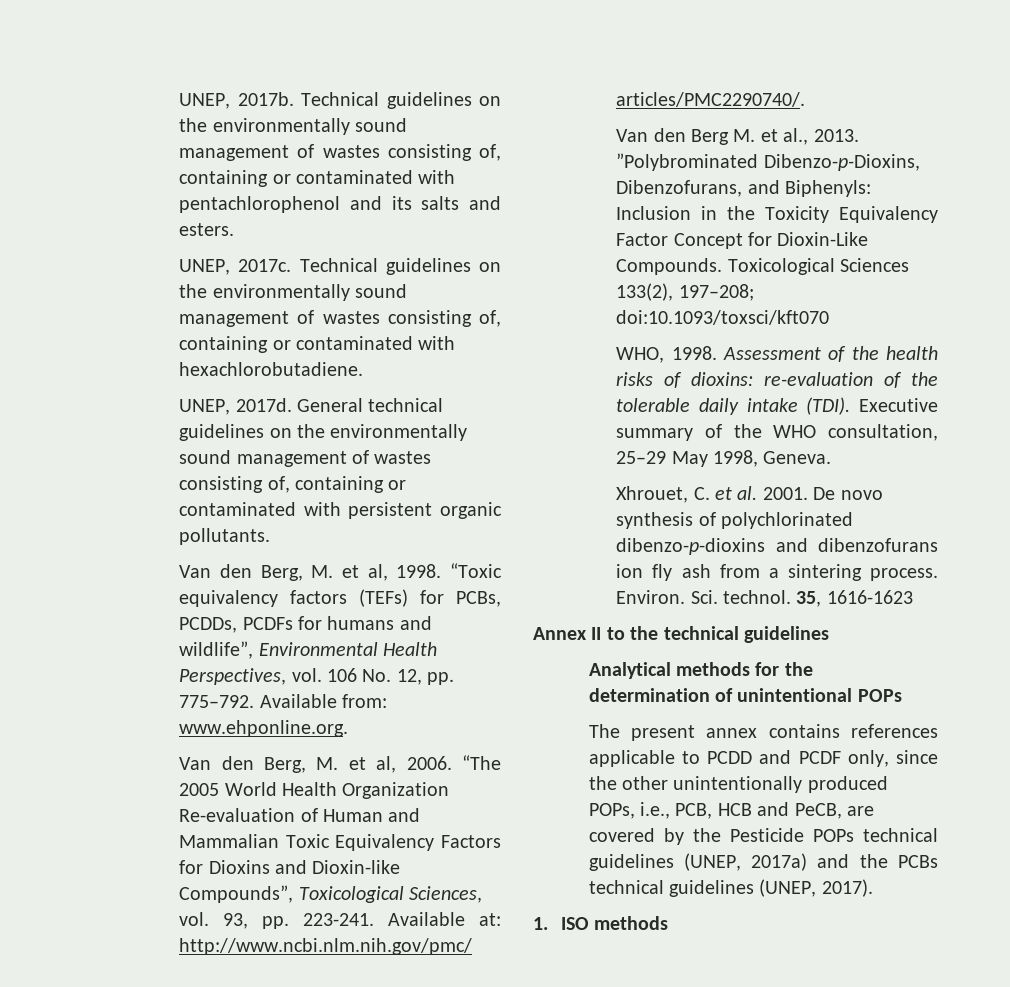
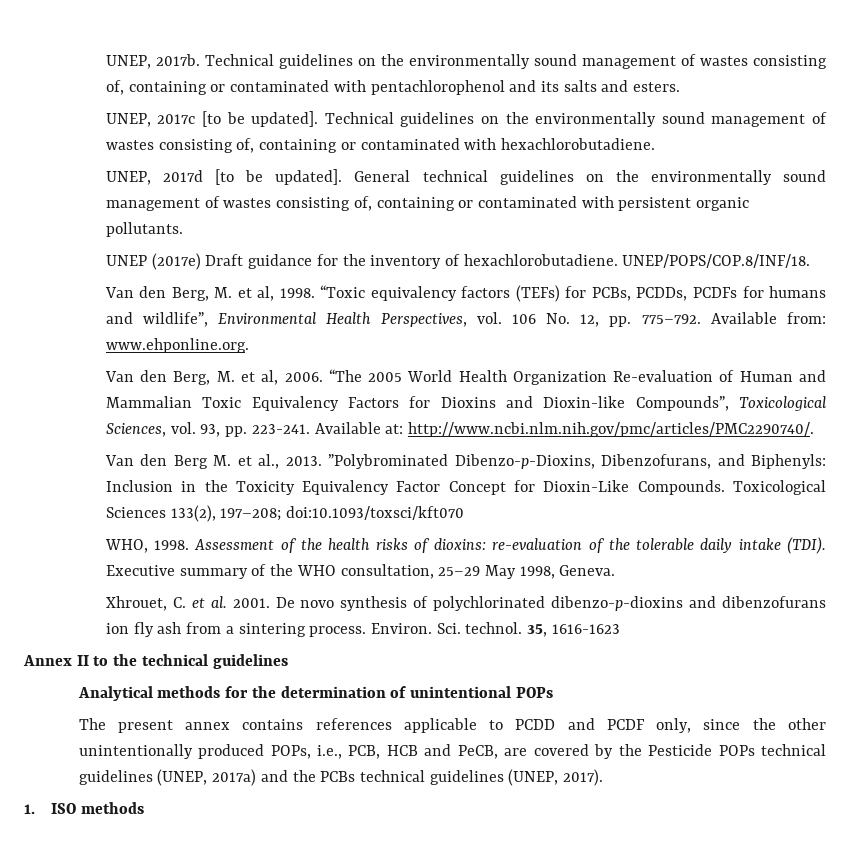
[238,259,292,272] 2017c. -> [157,111,319,127] 2017c [to be updated].
[235,398,292,412] 2017d. -> [162,169,343,185] 2017d [to be updated].
(271, 536) none -> [105,253,811,270] // UNEP (2017e) Draft guidance for the inventory of hexachlorobutadiene. UNEP/POPS/COP.8/INF/18.

